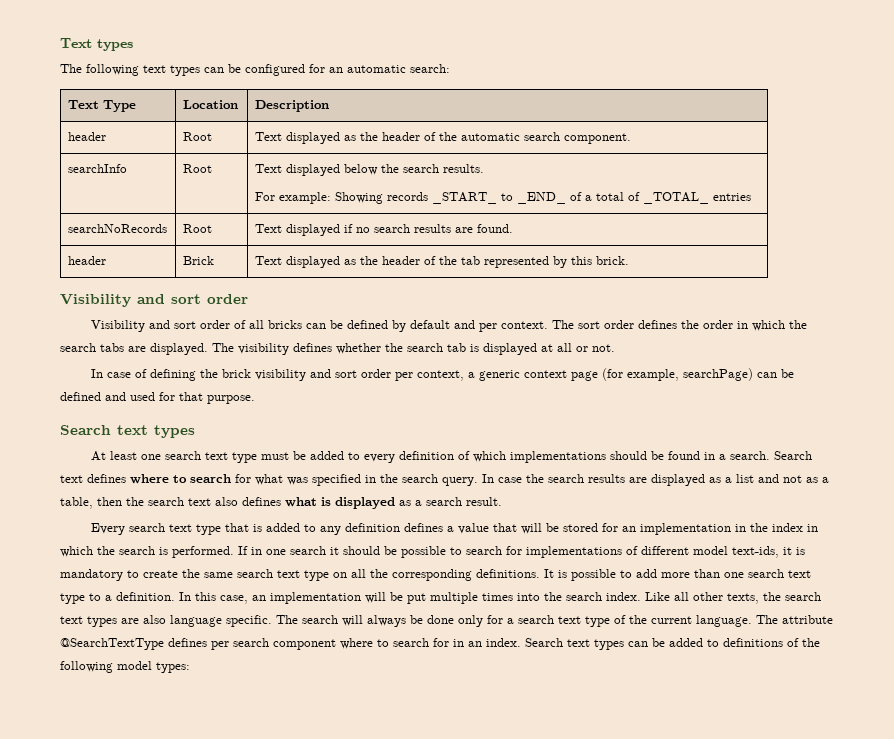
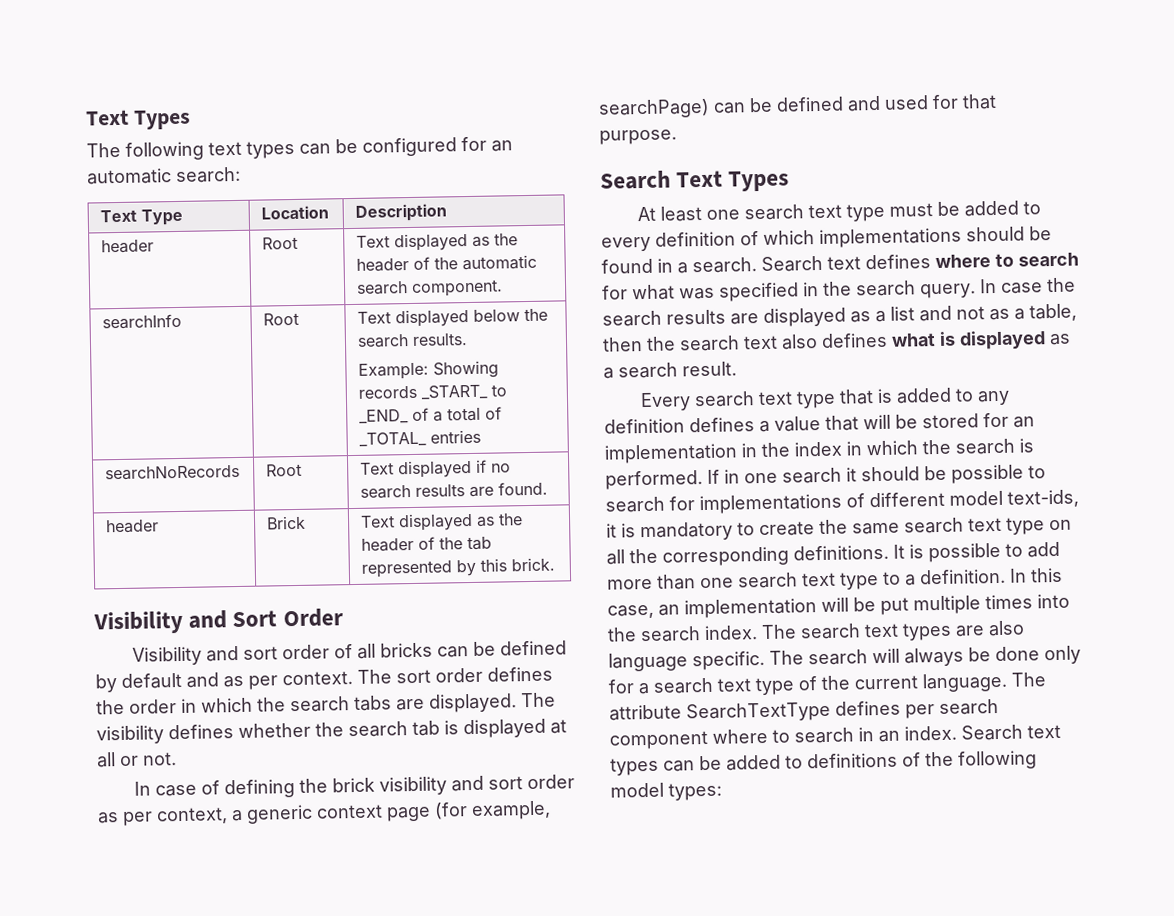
[60,38,133,51] Text types -> [85,109,191,130] Text Types
[254,192,331,204] For example: -> [358,362,430,380] Example:
[171,294,248,304] sort order -> [232,608,344,628] Sort Order
(475, 324) none -> [223,675,244,688] as
(391, 373) none -> [97,812,119,824] as
[117,425,195,438] text types -> [676,170,790,192] Text Types
[645,592,781,604] Like all other texts, the -> [761,624,797,640] The
[60,638,164,650] @SearchTextType -> [686,701,831,723] SearchTextType
[433,638,449,647] for -> (854, 735) none

